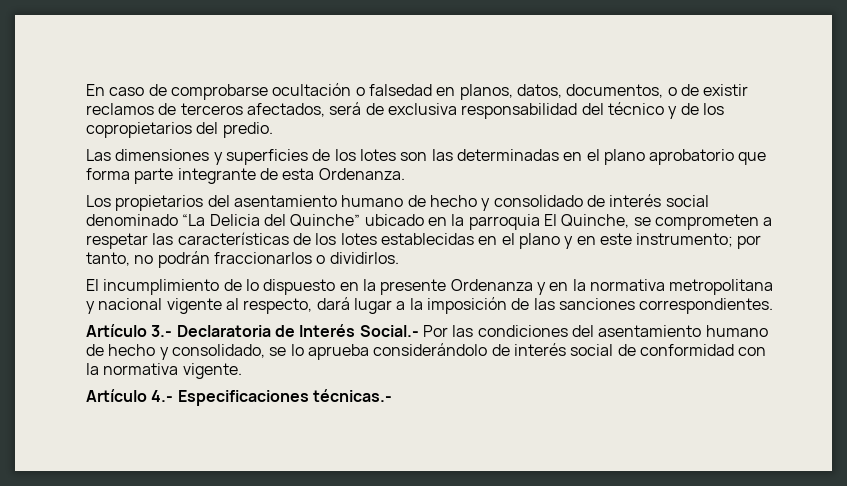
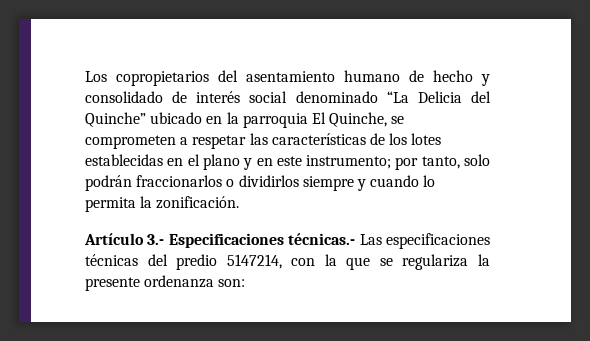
[86,83,749,100] [86,102,724,119] [86,122,273,138] [86,149,767,165] [86,168,405,184] [86,195,204,211] En caso de comprobarse ocultación o falsedad en planos, datos, documentos, o de existir reclamos de terceros afectados, será de exclusiva responsabilidad del técnico y de los copropietarios del predio. // Las dimensiones y superficies de los lotes son las determinadas en el plano aprobatorio que forma parte integrante de esta Ordenanza. // Los propietarios -> [85,71,209,86] Los copropietarios
[134,255,154,264] no -> [464,154,491,166] solo
[329,252,399,264] [86,279,774,295] [86,297,774,314] [86,324,768,337] [86,343,767,360] [86,363,242,379] [86,389,392,406] dividirlos. // El incumplimiento de lo dispuesto en la presente Ordenanza y en la normativa metropolitana y nacional vigente al respecto, dará lugar a la imposición de las sanciones correspondientes. // Artículo 3.- Declaratoria de Interés Social.- Por las condiciones del asentamiento humano de hecho y consolidado, se lo aprueba considerándolo de interés social de conformidad con la normativa vigente. // Artículo 4.- Especificaciones técnicas.- -> [238,175,436,191] [85,196,240,212] [84,233,490,249] [85,254,490,270] [85,275,246,291] dividirlos siempre y cuando lo permita la zonificación. // Artículo 3.- Especificaciones técnicas.- Las especificaciones técnicas del predio 5147214, con la que se regulariza la presente ordenanza son:

